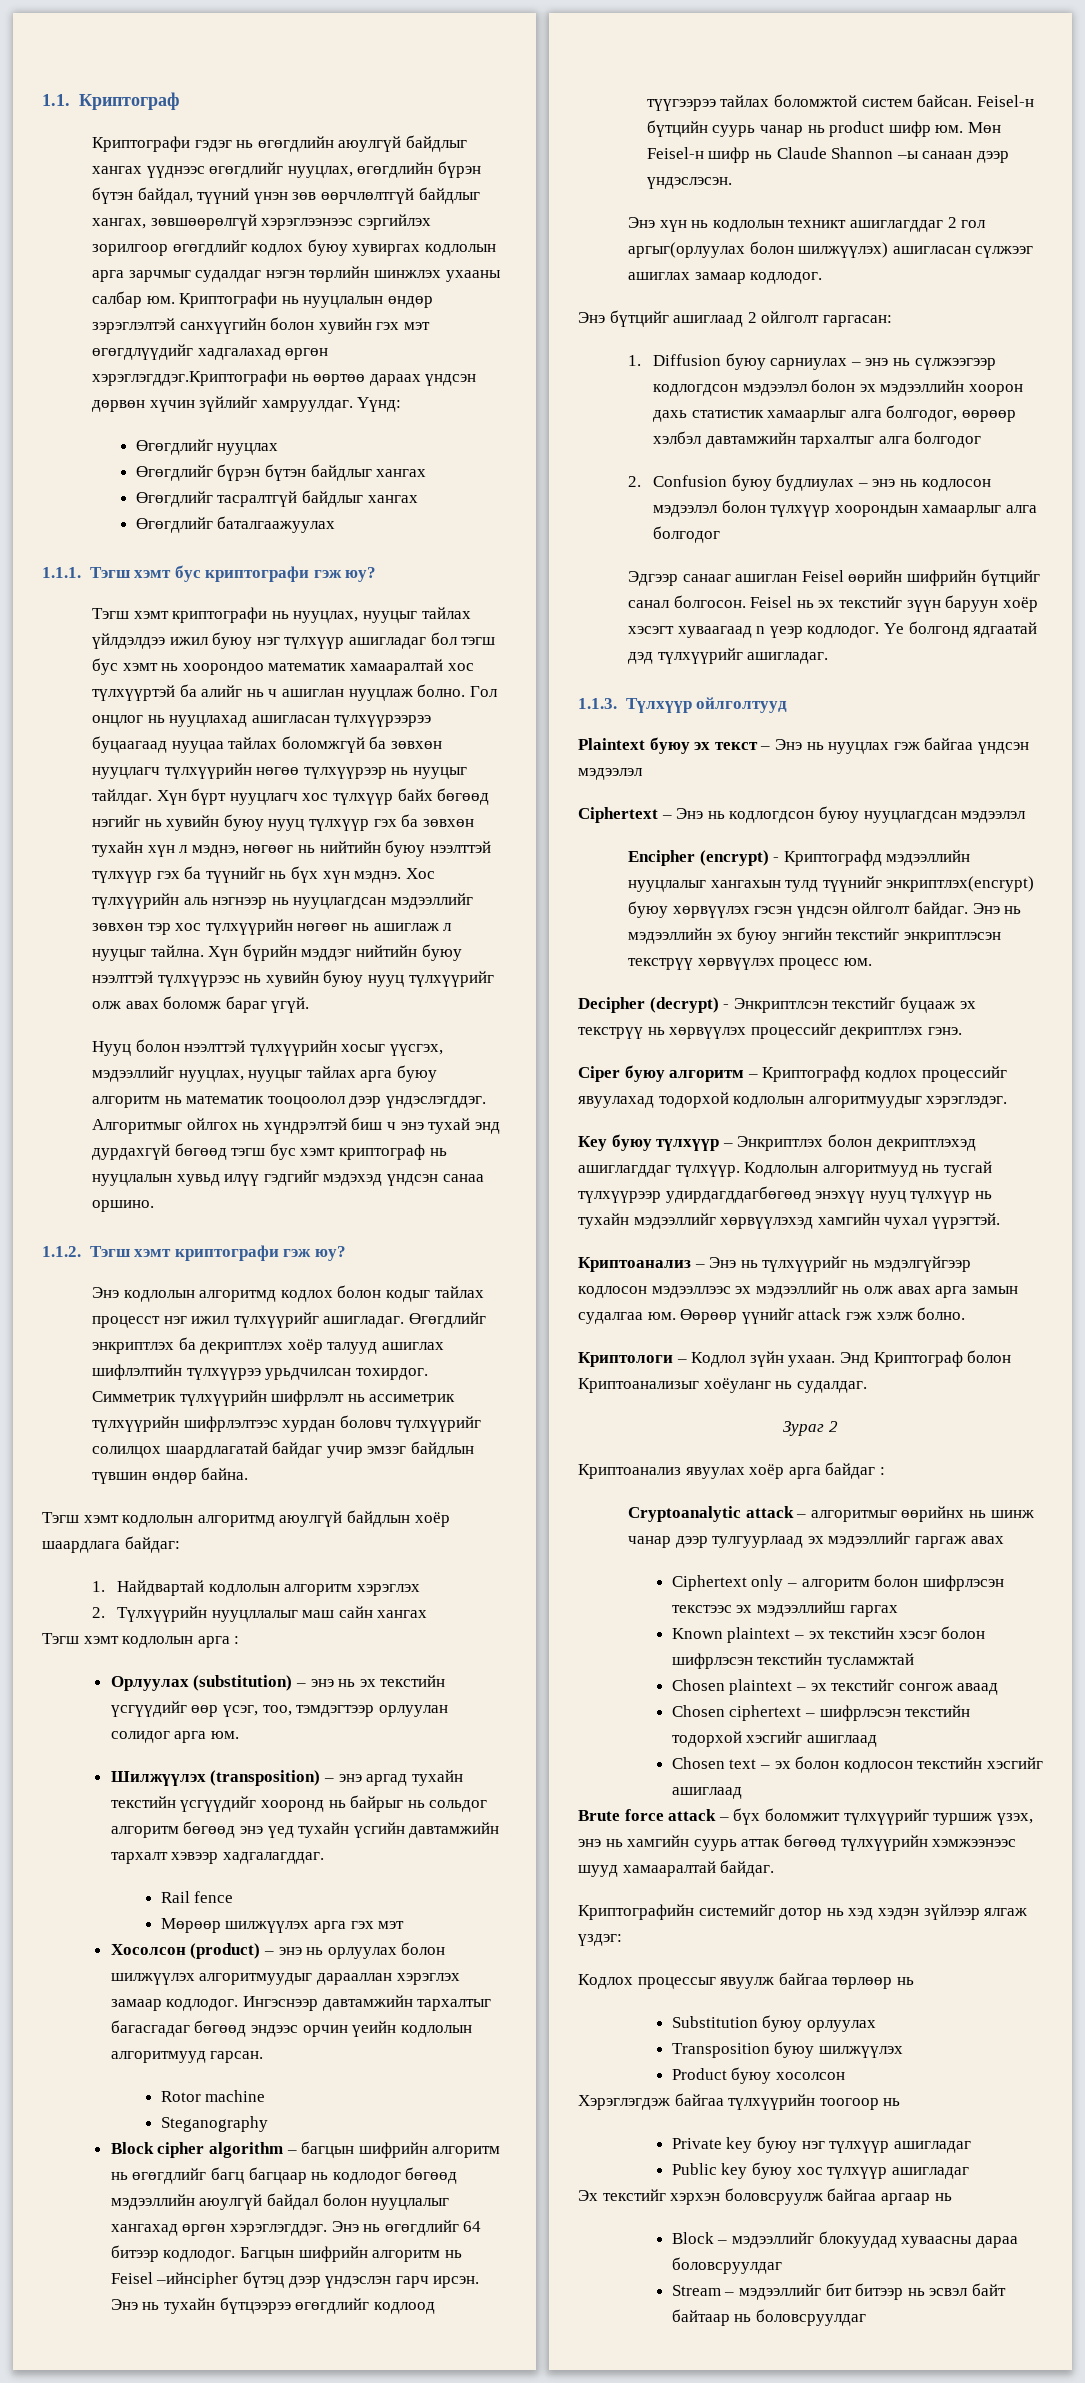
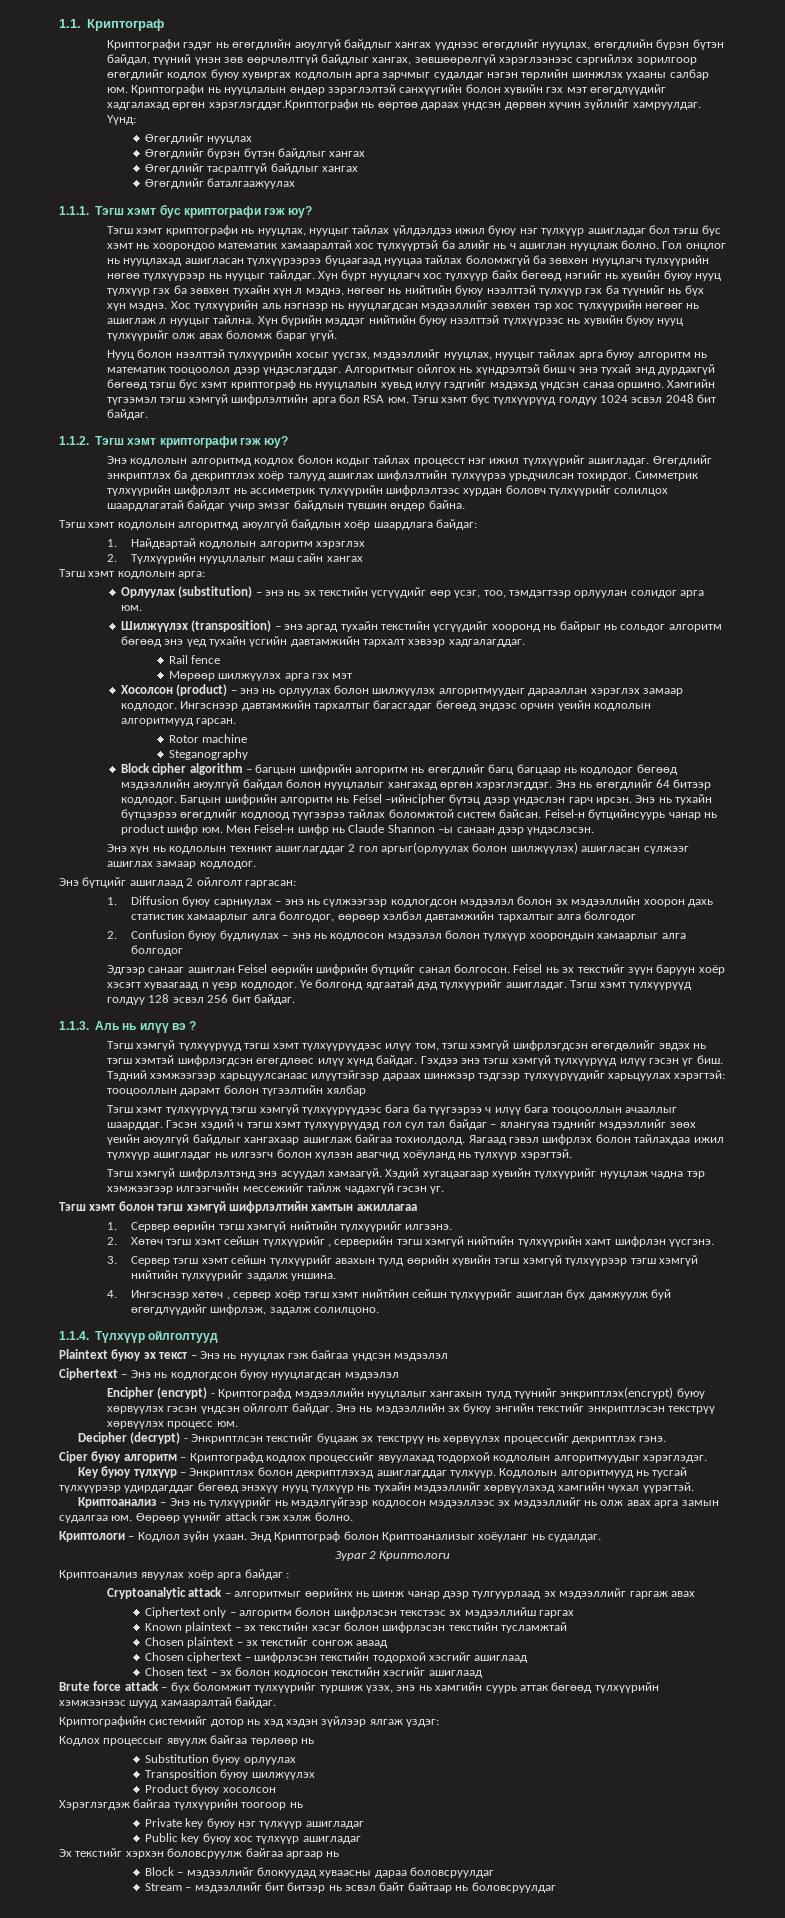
(155, 1206) none -> [667,379,716,388] [107,394,717,405] [107,409,149,420] Хамгийн түгээмэл тэгш хэмгүй шифрлэлтийн арга бол RSA юм. Тэгш хэмт бус түлхүүрүүд голдуу 1024 эсвэл 2048 бит байдаг.
[197,1636,240,1648] арга : -> [178,571,206,579] арга:
[646,120,756,137] бүтцийн суурь -> [588,809,666,820] бүтцийнсуурь
[578,698,617,709] // 1.1.3. -> [570,980,692,990] [107,994,295,1005] [59,1021,197,1033] [107,1040,706,1051] [107,1055,723,1066] [107,1070,726,1081] [107,1085,366,1096] [107,1104,677,1115] [107,1119,696,1130] [107,1134,724,1145] [107,1149,572,1160] [107,1168,705,1179] [107,1183,445,1194] [59,1201,417,1213] [107,1221,453,1232] [107,1236,714,1247] [107,1255,698,1266] [131,1270,337,1281] [107,1289,671,1300] [131,1304,380,1315] [59,1331,89,1340] Тэгш хэмт түлхүүрүүд голдуу 128 эсвэл 256 бит байдаг. // 1.1.3. Аль нь илүү вэ ? // Тэгш хэмгүй түлхүүрүүд тэгш хэмт түлхүүрүүдээс илүү том, тэгш хэмгүй шифрлэгдсэн өгөгдөлийг эвдэх нь тэгш хэмтэй шифрлэгдсэн өгөгдлөөс илүү хүнд байдаг. Гэхдээ энэ тэгш хэмгүй түлхүүрүүд илүү гэсэн үг биш. Тэдний хэмжээгээр харьцуулсанаас илүүтэйгээр дараах шинжээр тэдгээр түлхүүрүүдийг харьцуулах хэрэгтэй: тооцооллын дарамт болон түгээлтийн хялбар // Тэгш хэмт түлхүүрүүд тэгш хэмгүй түлхүүрүүдээс бага ба түүгээрээ ч илүү бага тооцооллын ачааллыг шаарддаг. Гэсэн хэдий ч тэгш хэмт түлхүүрүүдэд гол сул тал байдаг – ялангуяа тэднийг мэдээллийг зөөх үеийн аюулгүй байдлыг хангахаар ашиглаж байгаа тохиолдолд. Яагаад гэвэл шифрлэх болон тайлахдаа ижил түлхүүр ашигладаг нь илгээгч болон хүлээн авагчид хоёуланд нь түлхүүр хэрэгтэй. // Тэгш хэмгүй шифрлэлтэнд энэ асуудал хамаагүй. Хэдий хугацаагаар хувийн түлхүүрийг нууцлаж чадна тэр хэмжээгээр илгээгчийн мессежийг тайлж чадахгүй гэсэн үг. // Тэгш хэмт болон тэгш хэмгүй шифрлэлтийн хамтын ажиллагаа // 1. Cервер өөрийн тэгш хэмгүй нийтийн түлхүүрийг илгээнэ. // 2. Хөтөч тэгш хэмт сейшн түлхүүрийг , серверийн тэгш хэмгүй нийтийн түлхүүрийн хамт шифрлэн үүсгэнэ. // 3. Сервер тэгш хэмт сейшн түлхүүрийг авахын тулд өөрийн хувийн тэгш хэмгүй түлхүүрээр тэгш хэмгүй нийтийн түлхүүрийг задалж уншина. // 4. Ингэснээр хөтөч , сервер хоёр тэгш хэмт нийтйин сейшн түлхүүрийг ашиглан бүх дамжуулж буй өгөгдлүүдийг шифрлэж, задалж солилцоно. // 1.1.4.
[665,1186,811,1203] удирдагддагбөгөөд -> [124,1482,239,1493] удирдагддаг бөгөөд
(838, 1426) none -> [379,1551,451,1561] Криптологи

